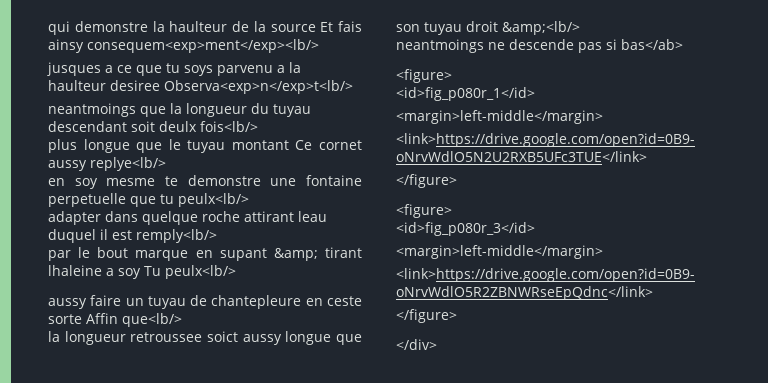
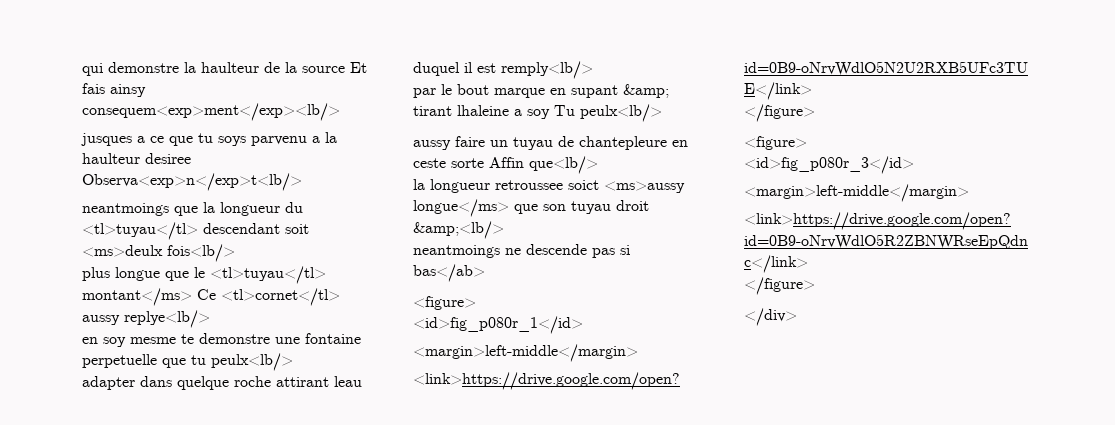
[273,104,311,117] tuyau -> [82,222,198,240] <tl>tuyau</tl>
[159,121,197,132] deulx -> [82,245,163,257] <ms>deulx
[187,140,362,153] tuyau montant Ce cornet -> [210,266,326,284] [82,288,340,306] <tl>tuyau</tl> montant</ms> Ce <tl>cornet</tl>
[242,331,332,345] aussy longue -> [604,181,685,193] [413,199,509,217] <ms>aussy longue</ms>

